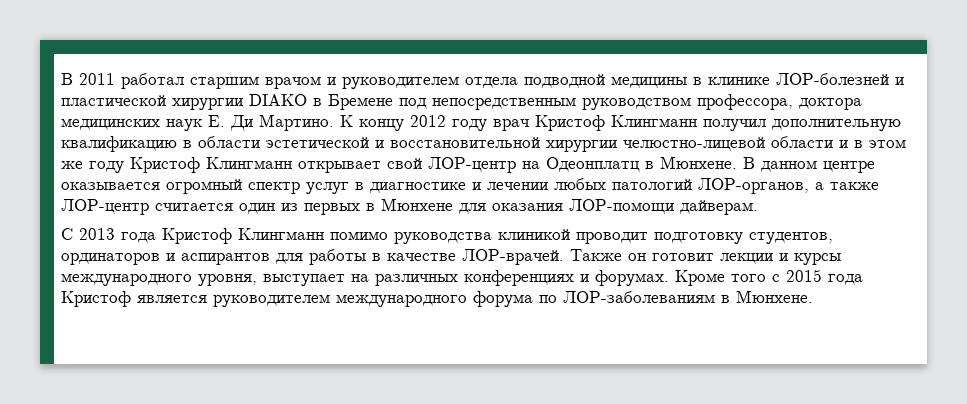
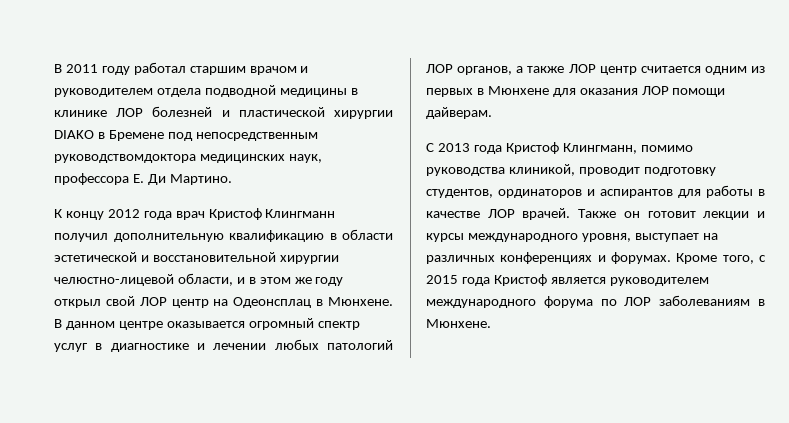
(115, 79) none -> [101,66,130,75] году
[776,73,889,85] ЛОР-болезней -> [116,106,213,117] ЛОР болезней
[582,94,862,110] [61,118,203,131] руководством профессора, доктора медицинских наук -> [54,154,322,163] [54,173,129,185] руководствомдоктора медицинских наук, профессора
(334, 122) none -> (232, 179) //
[452,119,487,131] году -> [143,211,172,220] года
[771,136,833,148] области -> [177,273,233,286] области,
[130,157,640,173] Кристоф Клингманн открывает свой ЛОР-центр на Одеонплатц -> [54,296,312,308] открыл свой ЛОР центр на Одеонсплац
[698,178,879,194] [61,199,275,215] ЛОР-органов, а также ЛОР-центр считается один -> [426,64,747,75] ЛОР органов, а также ЛОР центр считается одним
[569,199,674,214] ЛОР-помощи -> [641,86,726,97] ЛОР помощи
[238,228,324,240] Клингманн -> [562,143,637,154] Клингманн,
[498,229,570,240] клиникой -> [508,164,575,176] клиникой,
[462,249,564,265] ЛОР-врачей. -> [487,208,571,220] ЛОР врачей.
[731,274,766,282] того -> [722,255,754,264] того,
[563,291,715,303] ЛОР-заболеваниям -> [624,295,751,306] ЛОР заболеваниям

